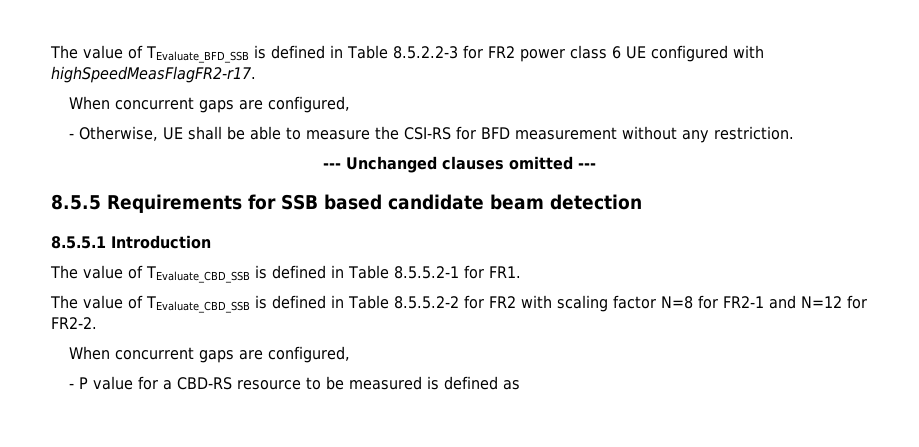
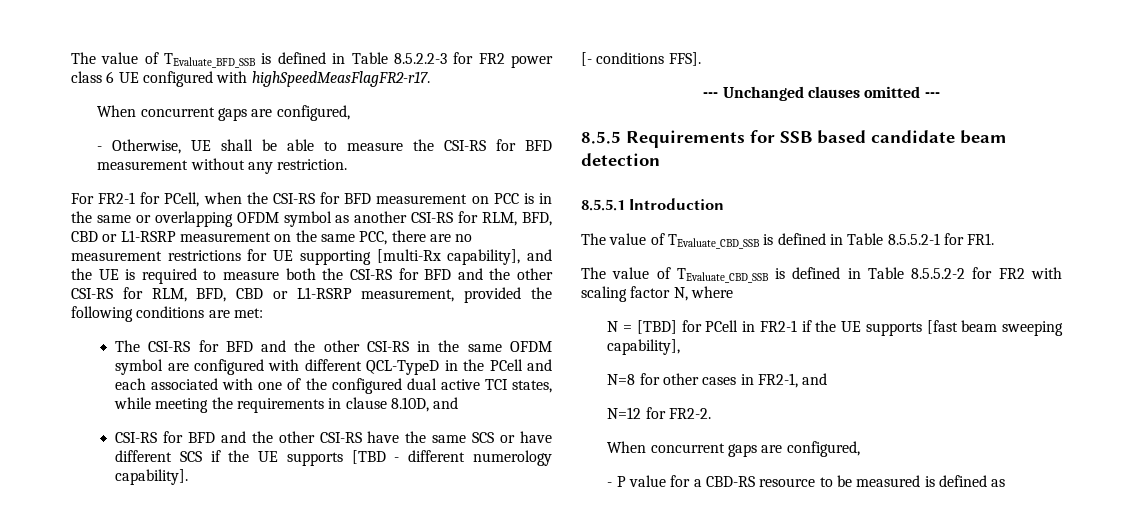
(794, 133) none -> [71,192,552,207] [71,211,553,227] [71,230,473,245] [71,249,552,265] [71,268,554,284] [71,287,552,303] [71,306,263,322] [115,340,552,352] [115,359,552,375] [115,378,552,394] [114,397,459,413] [115,431,552,443] [115,450,552,466] [115,469,189,485] [581,52,701,66] // For FR2-1 for PCell, when the CSI-RS for BFD measurement on PCC is in the same or overlapping OFDM symbol as another CSI-RS for RLM, BFD, CBD or L1-RSRP measurement on the same PCC, there are no measurement restrictions for UE supporting [multi-Rx capability], and the UE is required to measure both the CSI-RS for BFD and the other CSI-RS for RLM, BFD, CBD or L1-RSRP measurement, provided the following conditions are met: // The CSI-RS for BFD and the other CSI-RS in the same OFDM symbol are configured with different QCL-TypeD in the PCell and each associated with one of the configured dual active TCI states, while meeting the requirements in clause 8.10D, and // CSI-RS for BFD and the other CSI-RS have the same SCS or have different SCS if the UE supports [TBD - different numerology capability]. // [- conditions FFS].
[660,295,796,309] N=8 for FR2-1 and -> [673,286,733,301] [607,320,1063,336] [607,339,681,355] [607,373,828,388] N, where // N = [TBD] for PCell in FR2-1 if the UE supports [fast beam sweeping capability], // N=8 for other cases in FR2-1, and //

